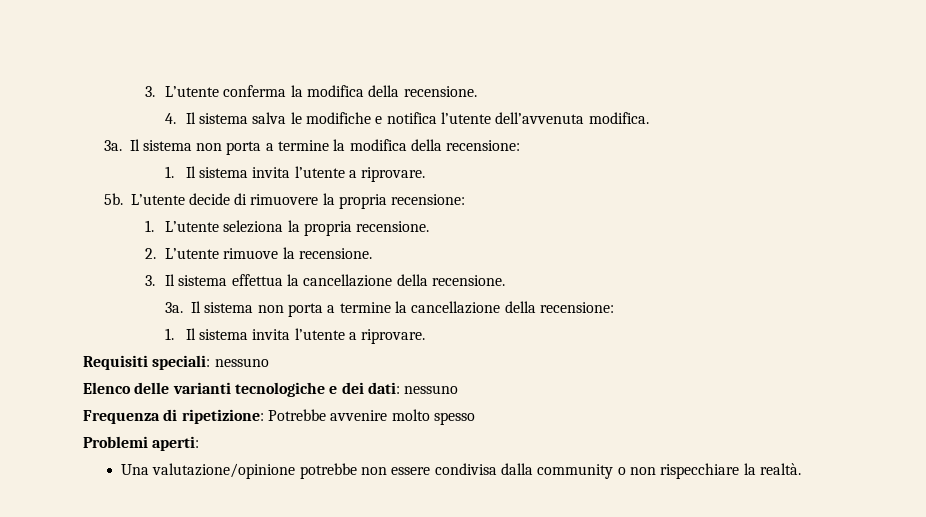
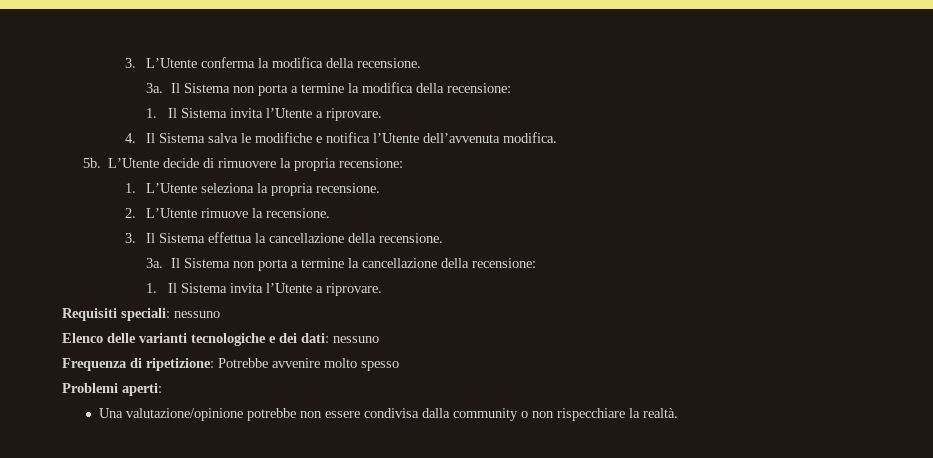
[144,86,220,97] 3. L’utente -> [125,58,198,68] 3. L’Utente
[165,112,649,124] [103,139,192,151] 4. Il sistema salva le modifiche e notifica l’utente dell’avvenuta modifica. // 3a. Il sistema -> [146,83,230,93] 3a. Il Sistema
[198,166,426,182] [103,193,185,205] sistema invita l’utente a riprovare. // 5b. L’utente -> [180,108,382,121] [125,132,558,143] [83,158,160,168] Sistema invita l’Utente a riprovare. // 4. Il Sistema salva le modifiche e notifica l’Utente dell’avvenuta modifica. // 5b. L’Utente
[165,221,220,232] L’utente -> [146,183,198,193] L’Utente
[165,248,220,259] L’utente -> [146,208,198,218] L’Utente
[178,275,228,286] sistema -> [159,233,206,243] Sistema
[204,302,254,313] sistema -> [183,258,230,268] Sistema
[198,328,345,340] sistema invita l’utente -> [180,283,312,293] Sistema invita l’Utente

